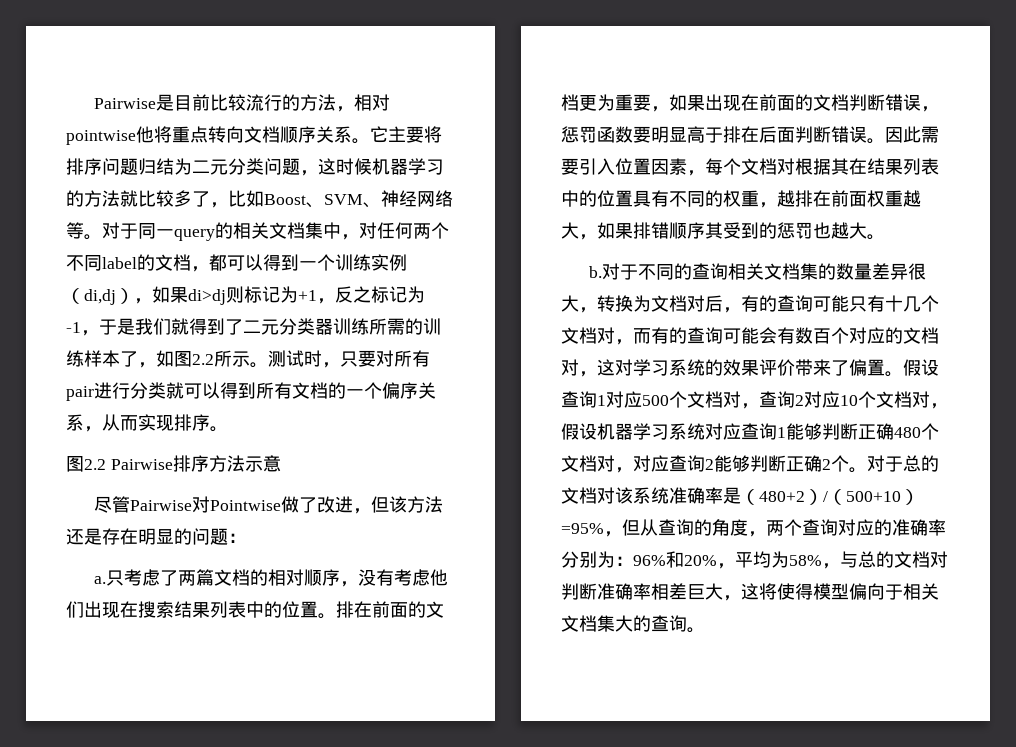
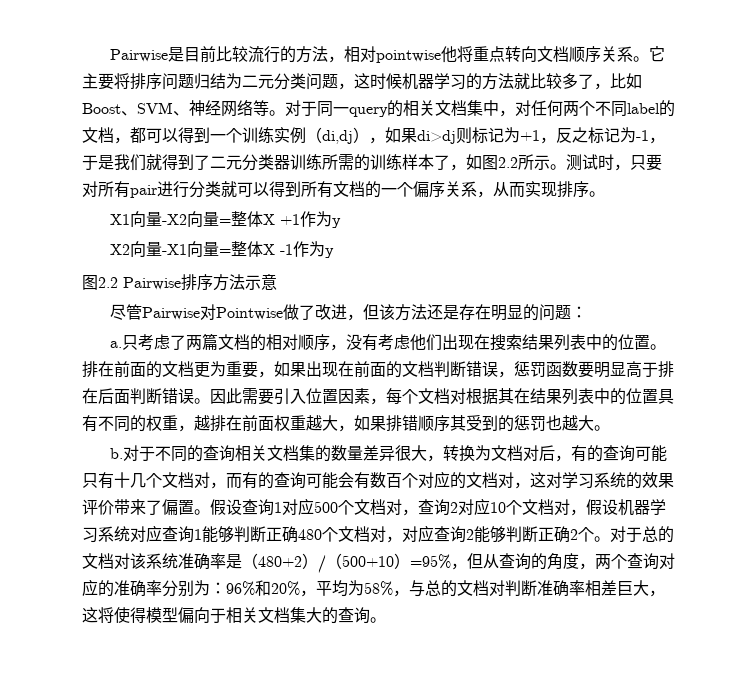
(228, 429) none -> [110,211,342,228] [110,241,335,258] // X1向量-X2向量=整体X +1作为y // X2向量-X1向量=整体X -1作为y

